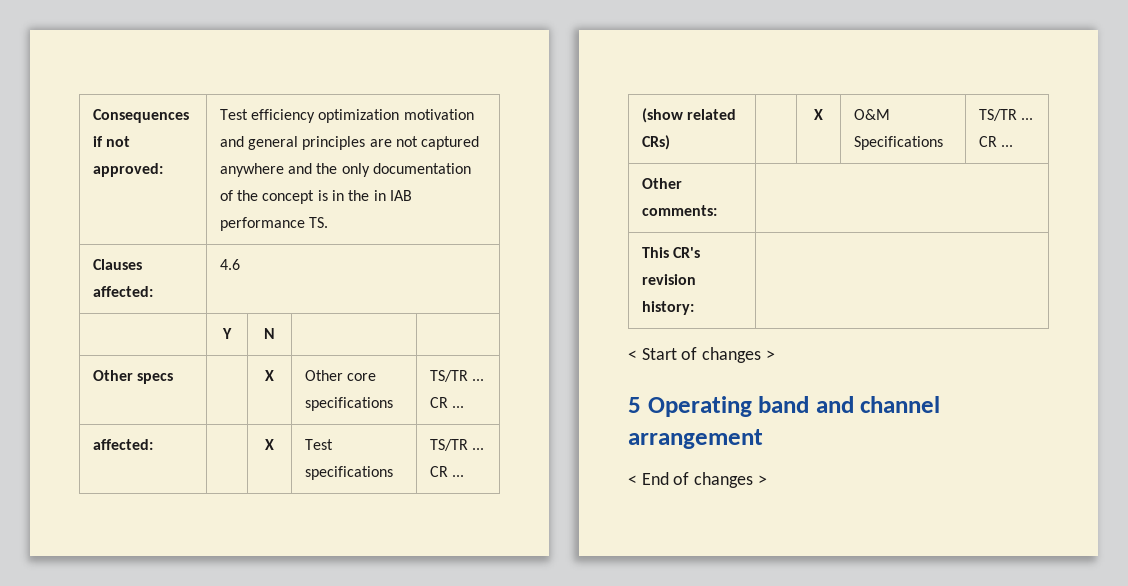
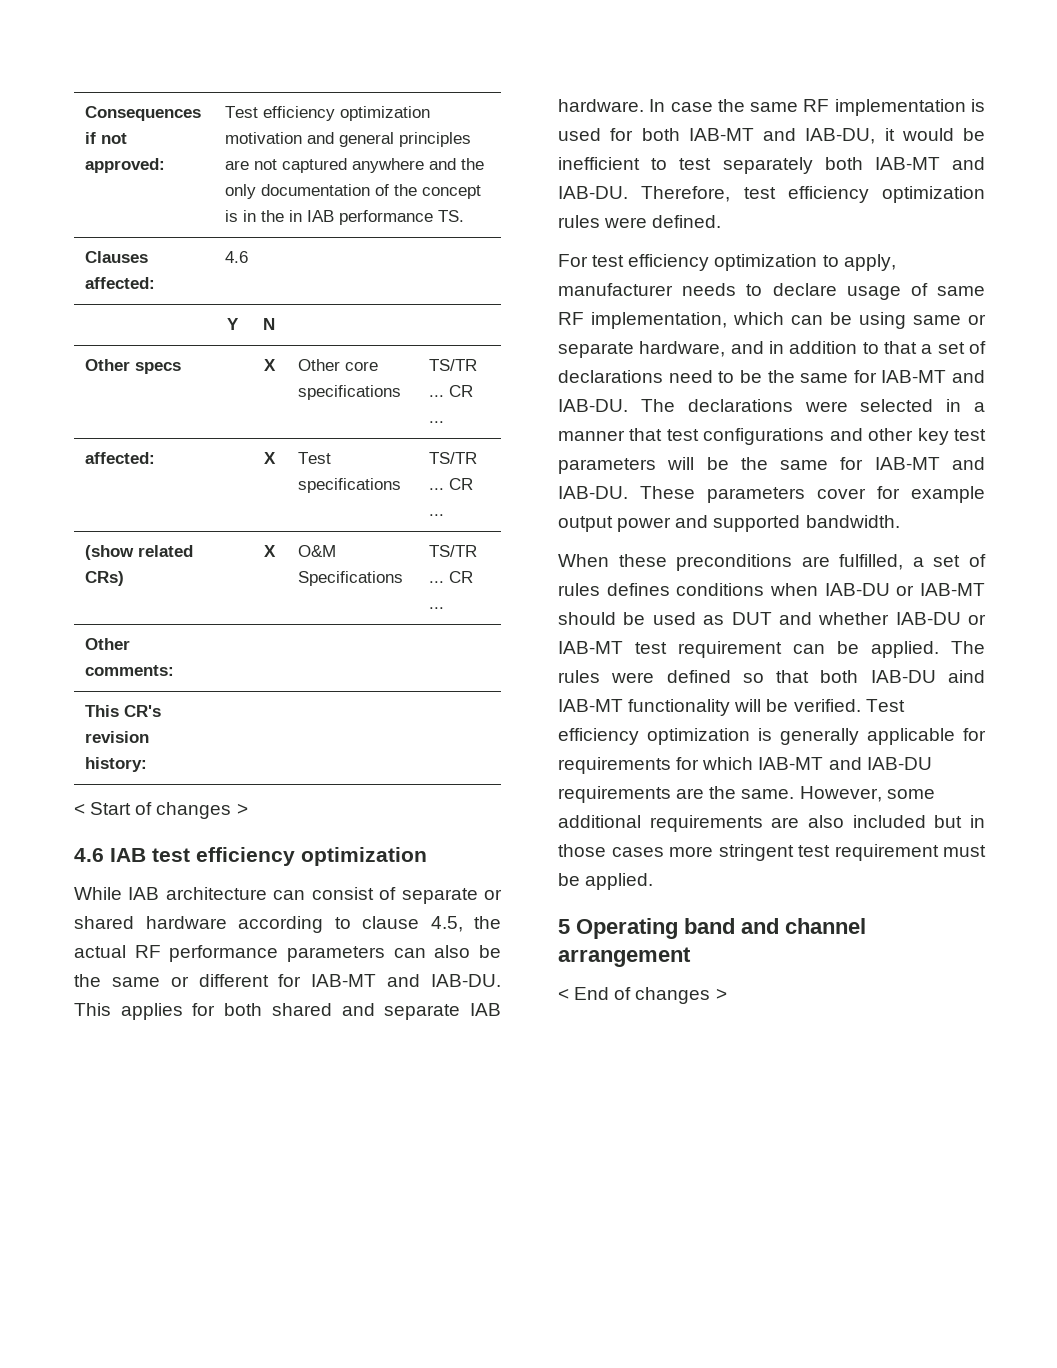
(775, 355) none -> [74,847,427,866] [74,887,503,904] [74,916,501,933] [74,945,502,962] [74,974,502,987] [74,1003,502,1020] [558,99,985,116] [558,128,985,144] [558,157,985,174] [558,186,985,203] [558,215,722,228] [558,254,896,271] [558,283,985,300] [558,312,986,329] [558,341,986,358] [558,370,985,383] [558,399,985,412] [558,428,986,445] [558,457,985,474] [558,486,985,503] [558,515,900,532] [558,554,986,571] [558,583,985,596] [558,612,986,625] [558,641,985,658] [558,670,985,683] [558,699,905,716] [558,728,986,745] [558,757,932,774] [558,786,935,803] [558,815,986,832] [558,844,986,861] [558,873,654,890] // 4.6 IAB test efficiency optimization // While IAB architecture can consist of separate or shared hardware according to clause 4.5, the actual RF performance parameters can also be the same or different for IAB-MT and IAB-DU. This applies for both shared and separate IAB hardware. In case the same RF implementation is used for both IAB-MT and IAB-DU, it would be inefficient to test separately both IAB-MT and IAB-DU. Therefore, test efficiency optimization rules were defined. // For test efficiency optimization to apply, manufacturer needs to declare usage of same RF implementation, which can be using same or separate hardware, and in addition to that a set of declarations need to be the same for IAB-MT and IAB-DU. The declarations were selected in a manner that test configurations and other key test parameters will be the same for IAB-MT and IAB-DU. These parameters cover for example output power and supported bandwidth. // When these preconditions are fulfilled, a set of rules defines conditions when IAB-DU or IAB-MT should be used as DUT and whether IAB-DU or IAB-MT test requirement can be applied. The rules were defined so that both IAB-DU aind IAB-MT functionality will be verified. Test efficiency optimization is generally applicable for requirements for which IAB-MT and IAB-DU requirements are the same. However, some additional requirements are also included but in those cases more stringent test requirement must be applied.

